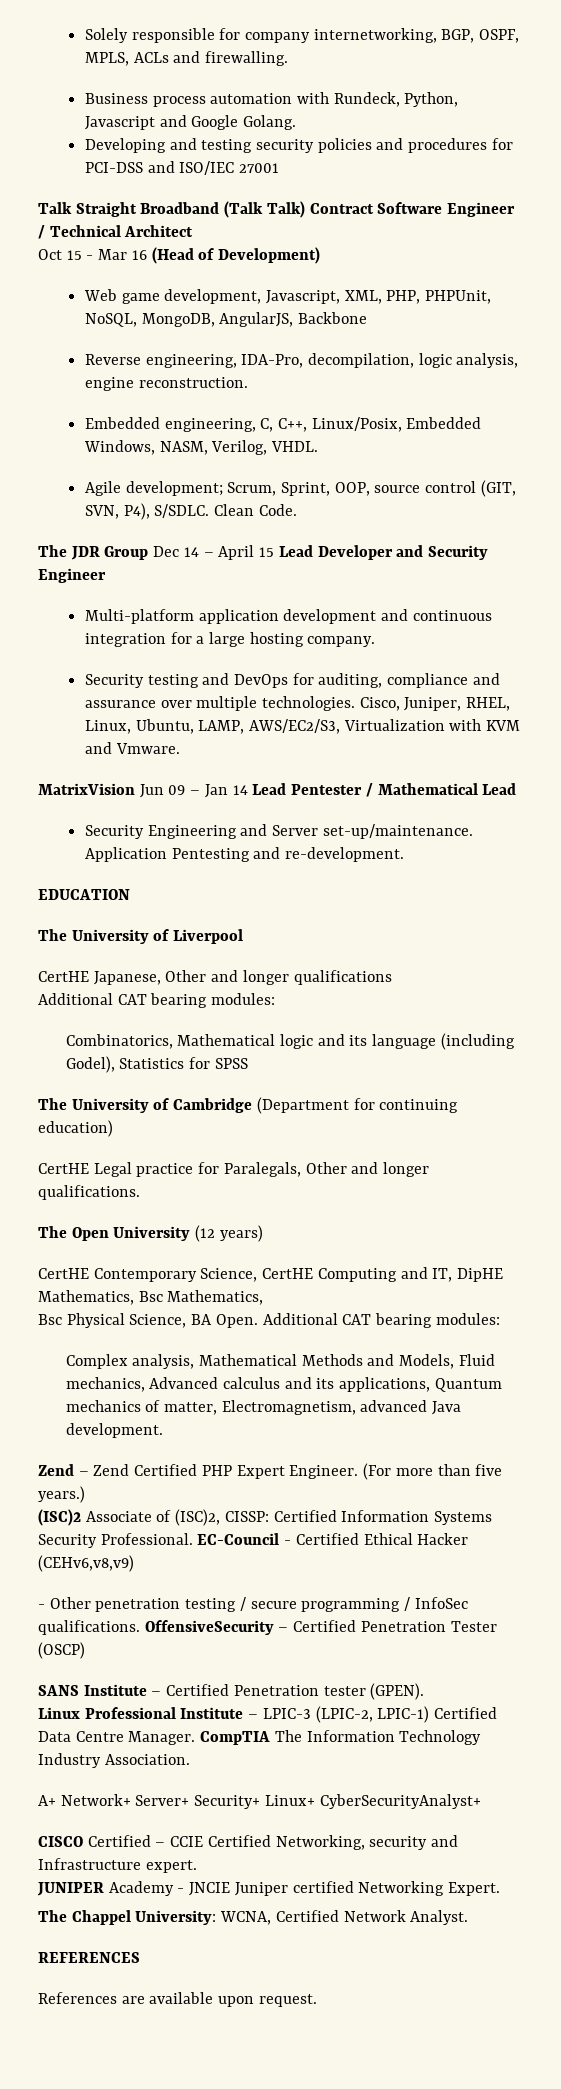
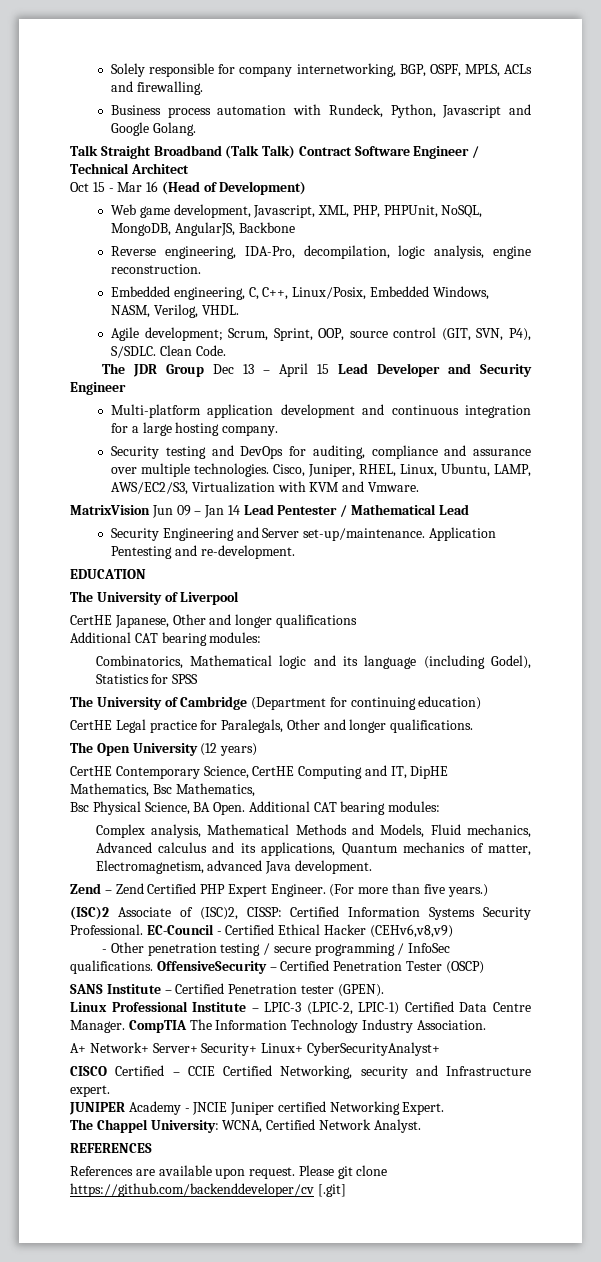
[84,138,513,153] [84,161,279,175] // Developing and testing security policies and procedures for PCI-DSS and ISO/IEC 27001 -> (196, 129) none
[183,547,199,557] 14 -> [242,364,254,374] 13
(317, 2000) none -> [298,1165,388,1179] [70,1183,346,1197] Please git clone https://github.com/backenddeveloper/cv [.git]

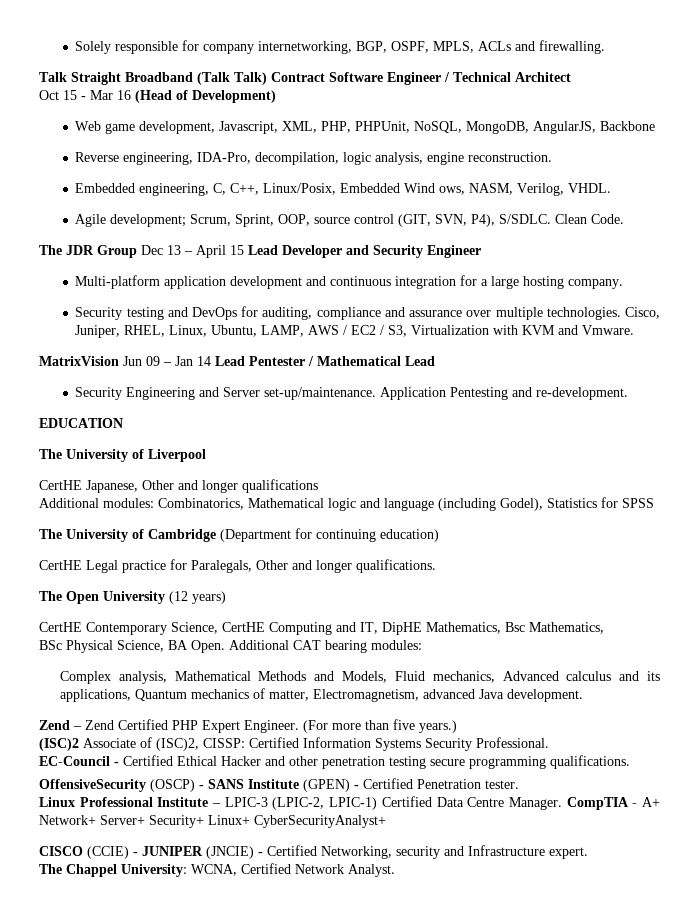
[111,104,531,118] [111,122,196,136] // Business process automation with Rundeck, Python, Javascript and Google Golang. -> (606, 47) none
[432,286,489,300] Windows, -> [404,183,466,195] Wind ows,
[111,482,189,495] AWS/EC2/S3, -> [308,325,408,337] AWS / EC2 / S3,
[134,632,262,646] CAT bearing modules: // -> [103,498,154,508] modules:
[342,656,358,666] its -> (380, 503) none
[70,802,89,812] Bsc -> [39,640,62,650] BSc
(143, 929) none -> (549, 742) //
[369,924,453,938] [101,942,144,953] (CEHv6,v8,v9) // - Other -> [265,756,318,766] and other
[263,943,271,955] / -> (426, 762) none
[397,943,451,955] [70,960,484,974] [70,983,384,997] / InfoSec qualifications. OffensiveSecurity – Certified Penetration Tester (OSCP) // SANS Institute – Certified Penetration tester (GPEN). -> [550,755,630,769] [39,778,519,792] qualifications. // OffensiveSecurity (OSCP) - SANS Institute (GPEN) - Certified Penetration tester.
[189,1019,486,1033] The Information Technology Industry Association. // -> [632,803,638,807] -
[115,1065,215,1076] Certified – CCIE -> [87,846,263,859] (CCIE) - JUNIPER (JNCIE) -
[69,1101,445,1115] // JUNIPER Academy - JNCIE Juniper certified Networking Expert. -> (588, 853) none
[70,1143,152,1153] [70,1165,388,1179] [70,1183,346,1197] // REFERENCES // References are available upon request. Please git clone https://github.com/backenddeveloper/cv [.git] -> (395, 870) none

